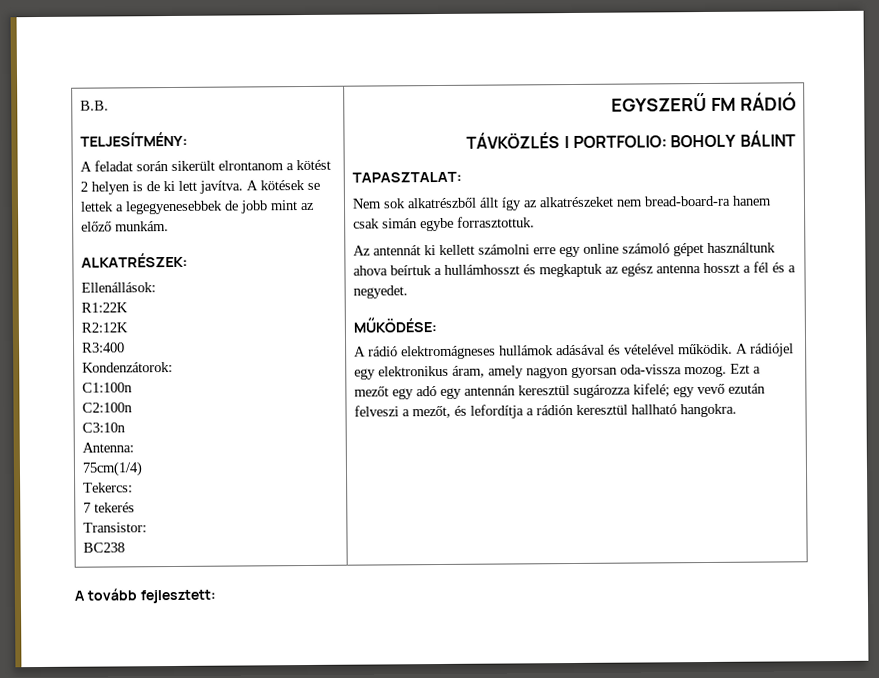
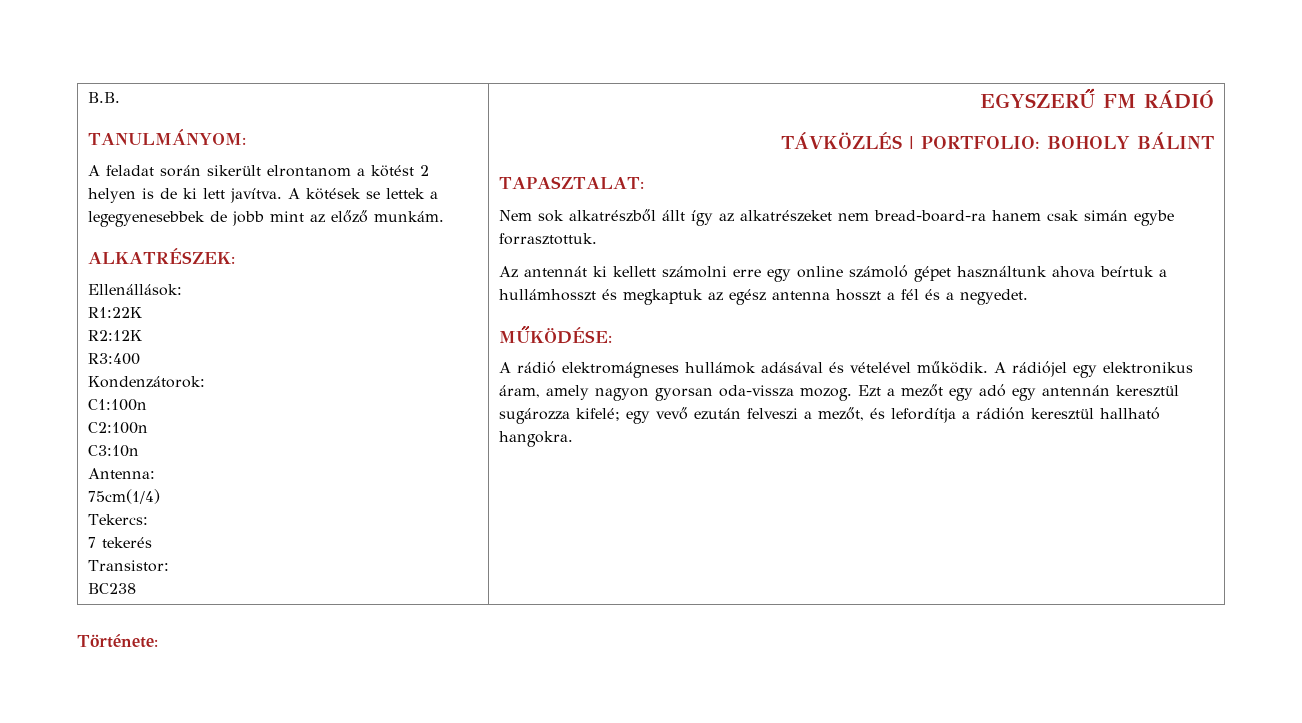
[80,131,189,147] TELJESÍTMÉNY: -> [87,129,246,145] TANULMÁNYOM:
[74,588,216,604] A tovább fejlesztett: -> [77,634,158,648] Története:

